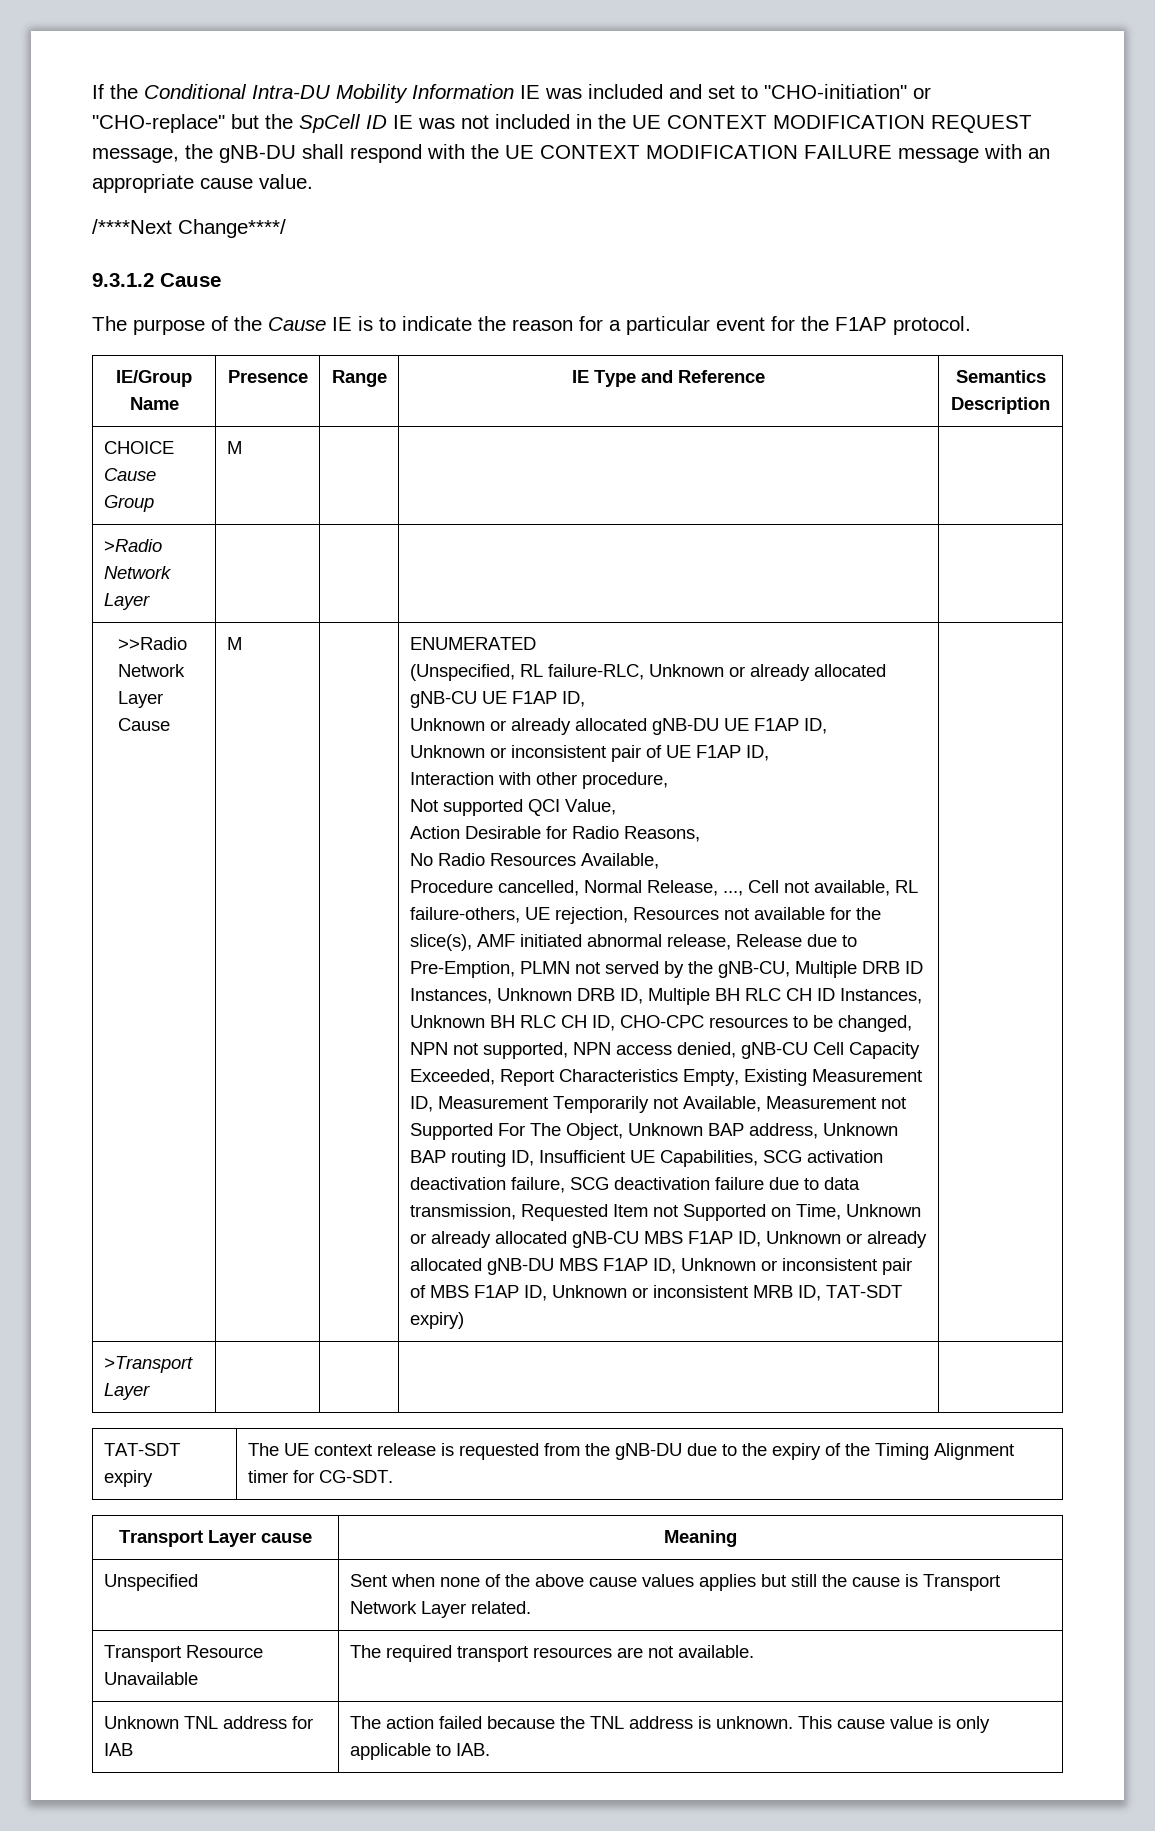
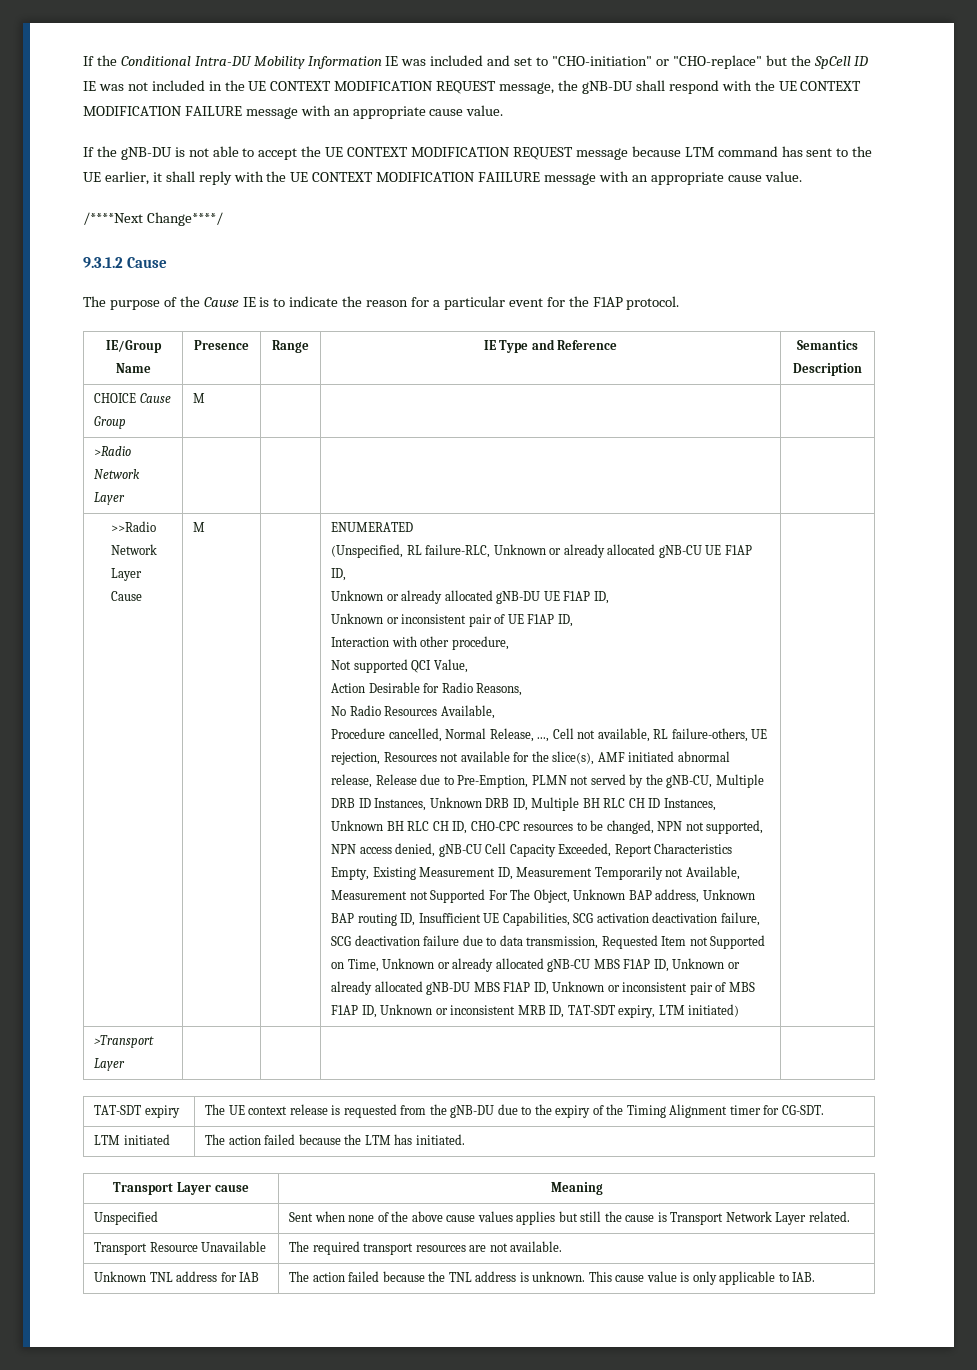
(313, 181) none -> [83,146,873,160] [83,171,802,185] // If the gNB-DU is not able to accept the UE CONTEXT MODIFICATION REQUEST message because LTM command has sent to the UE earlier, it shall reply with the UE CONTEXT MODIFICATION FAIILURE message with an appropriate cause value.
[409,1312,464,1329] expiry) -> [618,1004,740,1018] expiry, LTM initiated)
(393, 1476) none -> [94,1134,170,1145] [205,1134,465,1145] // LTM initiated | The action failed because the LTM has initiated.

